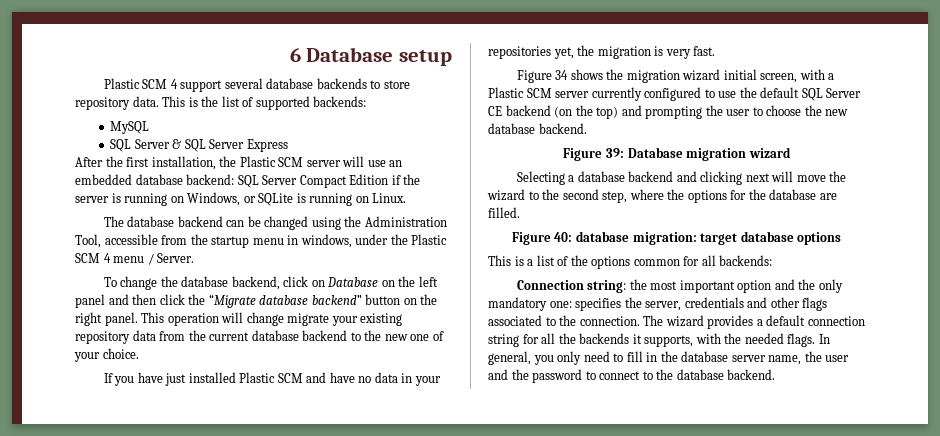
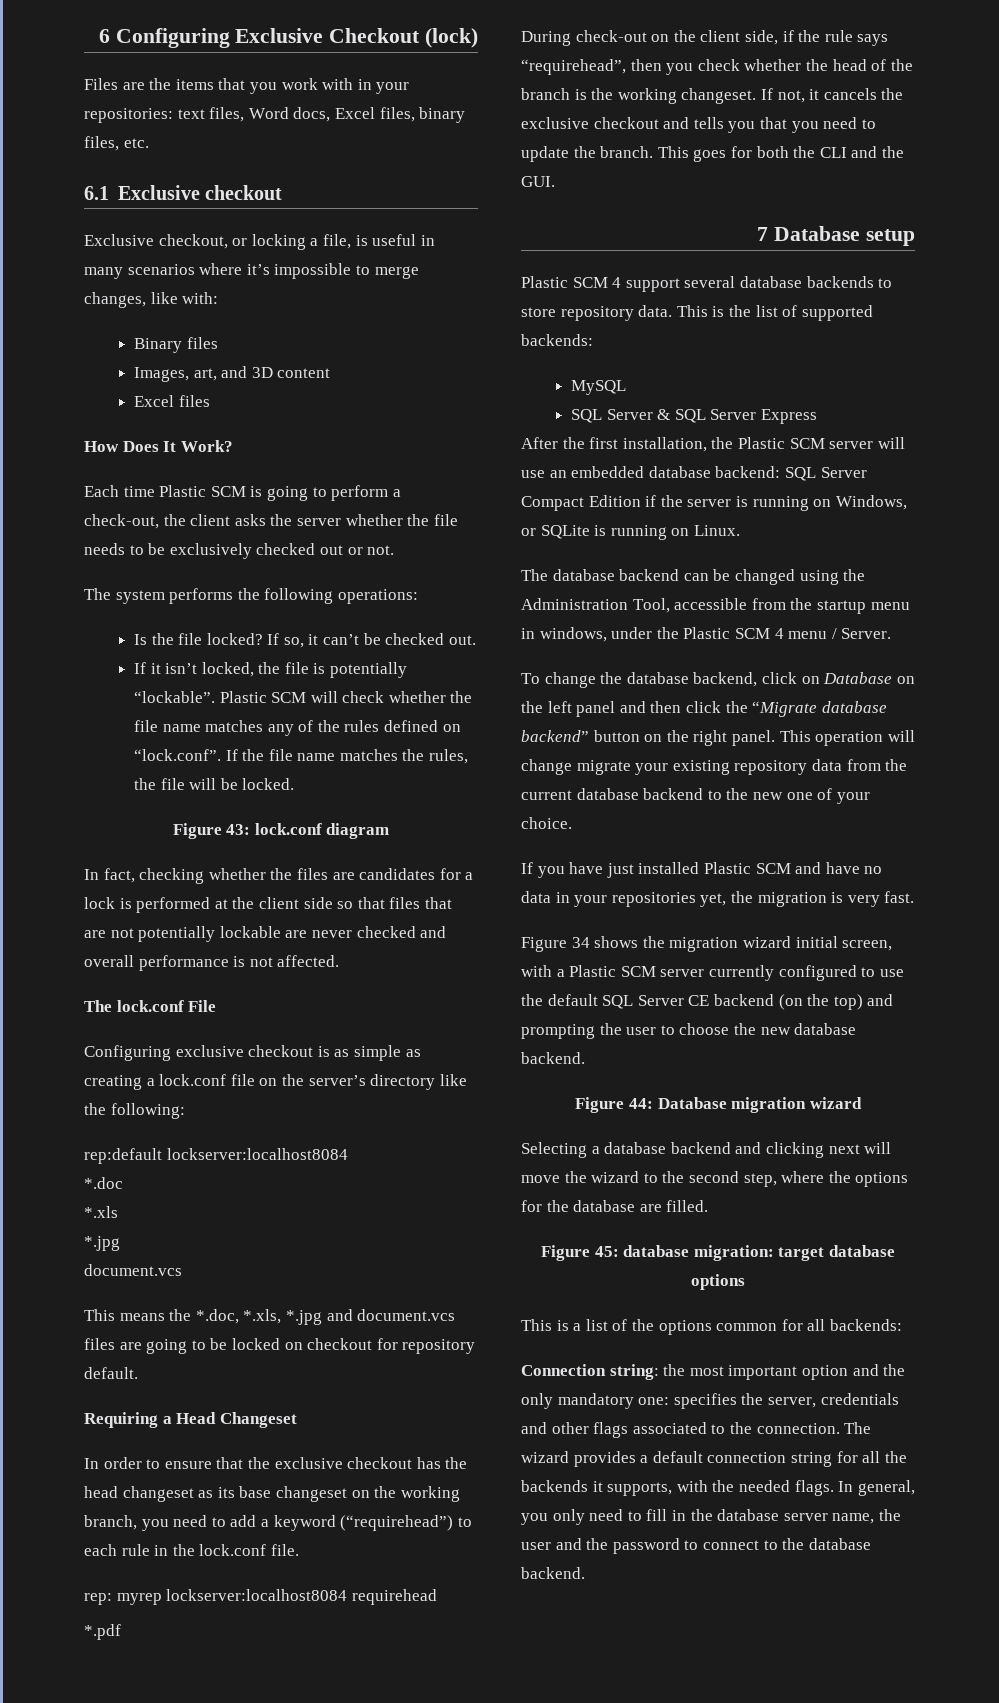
(301, 55) none -> [115,28,478,48] [84,78,410,94] [84,107,466,123] [84,136,149,151] [84,185,282,200] [84,234,435,250] [84,263,419,279] [84,292,219,308] [133,337,218,353] [133,366,331,382] [133,395,210,407] [84,440,233,452] [84,485,401,501] [84,514,458,529] [84,543,395,559] [84,588,418,604] [133,633,476,648] [133,662,408,678] [133,691,473,703] [133,720,461,736] [133,749,469,764] [133,778,295,790] [172,823,390,839] [84,868,474,884] [84,897,452,913] [84,926,447,942] [84,955,340,971] [84,1000,217,1012] [84,1045,421,1061] [84,1074,467,1090] [84,1103,185,1119] [84,1148,348,1164] [84,1177,123,1189] [84,1206,118,1218] [84,1236,120,1251] [84,1264,182,1276] [84,1309,456,1325] [84,1338,476,1354] [84,1367,138,1379] [84,1412,297,1428] [84,1457,468,1469] [84,1486,460,1502] [84,1515,472,1531] [84,1544,299,1556] [84,1589,437,1605] [84,1624,121,1640] [521,30,889,46] [521,59,913,75] [521,88,904,104] [521,117,876,133] [521,146,904,162] [521,176,555,187] [757,227,769,241] Configuring Exclusive Checkout (lock) // Files are the items that you work with in your repositories: text files, Word docs, Excel files, binary files, etc. // 6.1 Exclusive checkout // Exclusive checkout, or locking a file, is useful in many scenarios where it’s impossible to merge changes, like with: // Binary files // Images, art, and 3D content // Excel files // How Does It Work? // Each time Plastic SCM is going to perform a check-out, the client asks the server whether the file needs to be exclusively checked out or not. // The system performs the following operations: // Is the file locked? If so, it can’t be checked out. // If it isn’t locked, the file is potentially “lockable”. Plastic SCM will check whether the file name matches any of the rules defined on “lock.conf”. If the file name matches the rules, the file will be locked. // Figure 43: lock.conf diagram // In fact, checking whether the files are candidates for a lock is performed at the client side so that files that are not potentially lockable are never checked and overall performance is not affected. // The lock.conf File // Configuring exclusive checkout is as simple as creating a lock.conf file on the server’s directory like the following: // rep:default lockserver:localhost8084 // *.doc // *.xls // *.jpg // document.vcs // This means the *.doc, *.xls, *.jpg and document.vcs files are going to be locked on checkout for repository default. // Requiring a Head Changeset // In order to ensure that the exclusive checkout has the head changeset as its base changeset on the working branch, you need to add a keyword (“requirehead”) to each rule in the lock.conf file. // rep: myrep lockserver:localhost8084 requirehead // *.pdf // During check-out on the client side, if the rule says “requirehead”, then you check whether the head of the branch is the working changeset. If not, it cancels the exclusive checkout and tells you that you need to update the branch. This goes for both the CLI and the GUI. // 7
[605,148,624,158] 39: -> [628,1098,653,1109] 44:
[554,232,573,242] 40: -> [594,1246,619,1257] 45:

